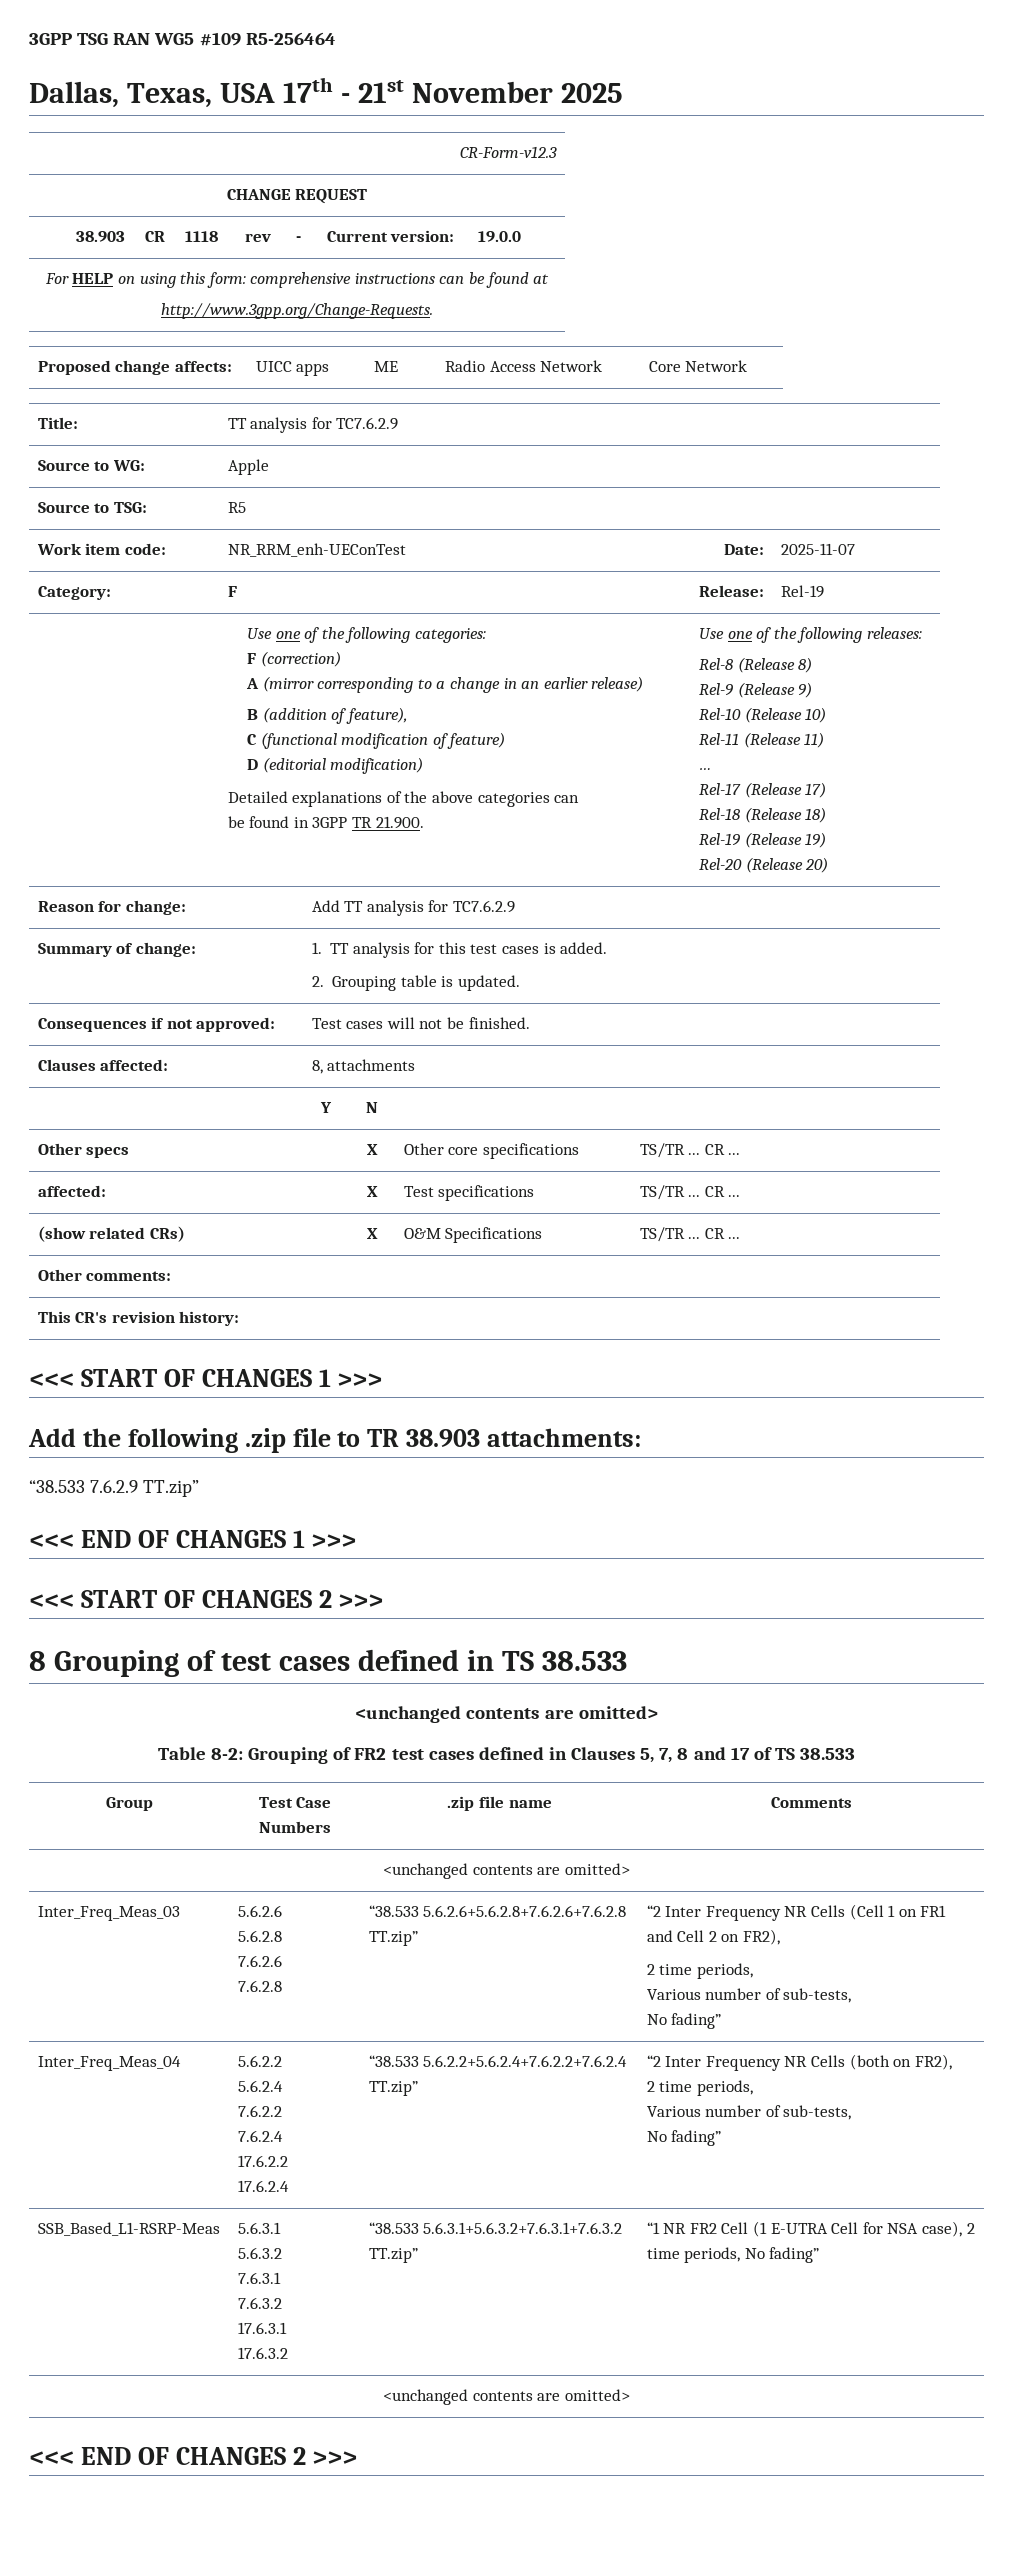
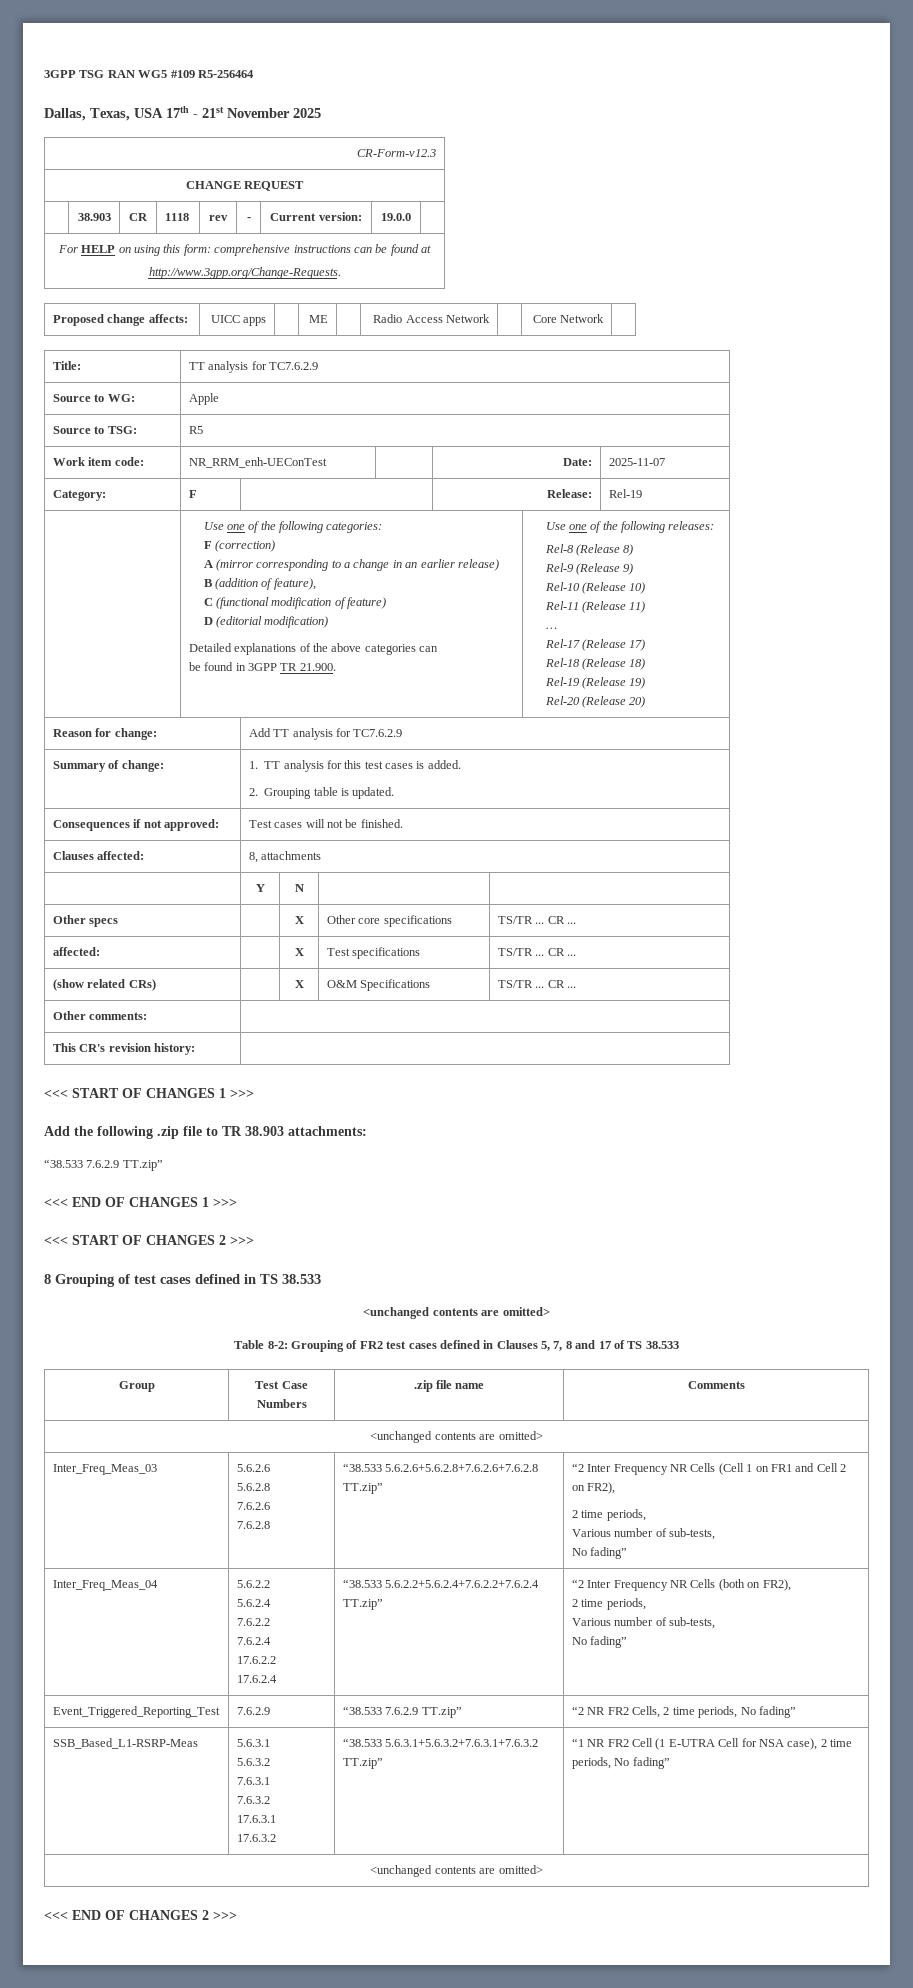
(722, 2138) none -> [52,1706,220,1718] [236,1707,270,1715] [342,1706,462,1718] [571,1706,796,1718] // Event_Triggered_Reporting_Test | 7.6.2.9 | “38.533 7.6.2.9 TT.zip” | “2 NR FR2 Cells, 2 time periods, No fading”

